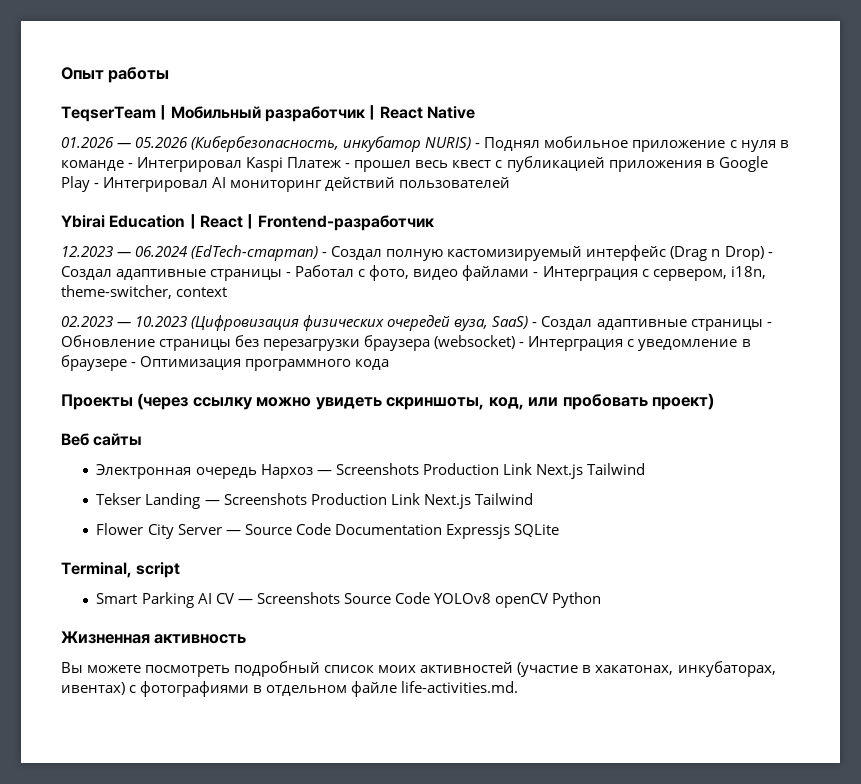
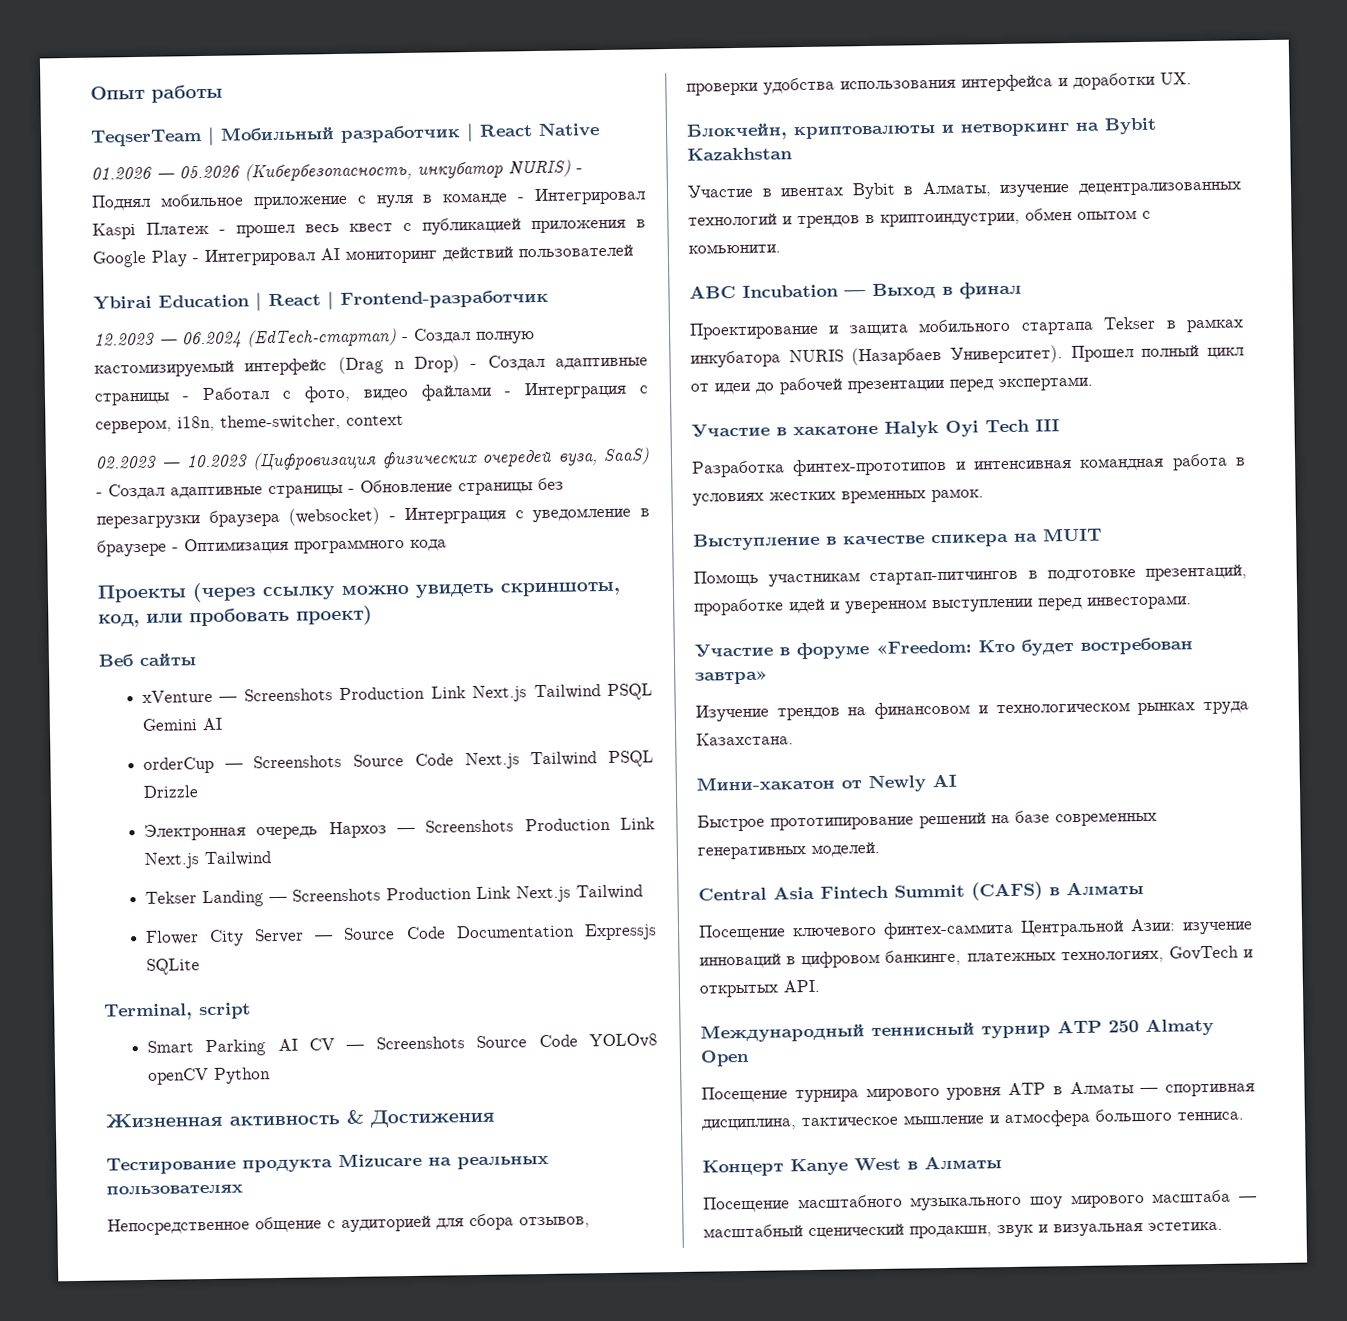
(143, 439) none -> [141,683,653,703] [141,717,222,731] [142,750,654,774] [142,785,198,798] // xVenture — Screenshots Production Link Next.js Tailwind PSQL Gemini AI // orderCup — Screenshots Source Code Next.js Tailwind PSQL Drizzle
[61,661,776,677] [61,681,519,697] // Вы можете посмотреть подробный список моих активностей (участие в хакатонах, инкубаторах, ивентах) с фотографиями в отдельном файле life-activities.md. -> [346,1108,495,1128] [106,1152,549,1175] [106,1184,243,1195] [107,1213,590,1236] [686,72,1192,96] [686,117,1157,141] [687,147,793,161] [687,181,1242,200] [688,207,1151,229] [688,243,781,254] [689,281,1022,299] [689,316,1244,340] [690,345,1244,368] [690,376,1093,395] [691,419,1060,438] [692,453,1246,478] [692,488,984,506] [693,527,1102,551] [693,564,1247,587] [694,595,1192,616] [694,637,1193,660] [695,670,769,685] [695,701,1249,722] [696,732,794,746] [696,773,957,793] [697,810,1157,832] [697,841,880,860] [698,880,1144,901] [698,918,1253,941] [699,945,1253,969] [699,979,820,998] [700,1017,1214,1043] [700,1049,750,1067] [701,1081,1255,1103] [701,1108,1244,1131] [702,1155,1002,1177] [703,1189,1257,1213] [703,1221,1223,1240] & Достижения // Тестирование продукта Mizucare на реальных пользователях // Непосредственное общение с аудиторией для сбора отзывов, проверки удобства использования интерфейса и доработки UX. // Блокчейн, криптовалюты и нетворкинг на Bybit Kazakhstan // Участие в ивентах Bybit в Алматы, изучение децентрализованных технологий и трендов в криптоиндустрии, обмен опытом с комьюнити. // ABC Incubation — Выход в финал // Проектирование и защита мобильного стартапа Tekser в рамках инкубатора NURIS (Назарбаев Университет). Прошел полный цикл от идеи до рабочей презентации перед экспертами. // Участие в хакатоне Halyk Oyi Tech III // Разработка финтех-прототипов и интенсивная командная работа в условиях жестких временных рамок. // Выступление в качестве спикера на MUIT // Помощь участникам стартап-питчингов в подготовке презентаций, проработке идей и уверенном выступлении перед инвесторами. // Участие в форуме «Freedom: Кто будет востребован завтра» // Изучение трендов на финансовом и технологическом рынках труда Казахстана. // Мини-хакатон от Newly AI // Быстрое прототипирование решений на базе современных генеративных моделей. // Central Asia Fintech Summit (CAFS) в Алматы // Посещение ключевого финтех-саммита Центральной Азии: изучение инноваций в цифровом банкинге, платежных технологиях, GovTech и открытых API. // Международный теннисный турнир ATP 250 Almaty Open // Посещение турнира мирового уровня ATP в Алматы — спортивная дисциплина, тактическое мышление и атмосфера большого тенниса. // Концерт Kanye West в Алматы // Посещение масштабного музыкального шоу мирового масштаба — масштабный сценический продакшн, звук и визуальная эстетика.

